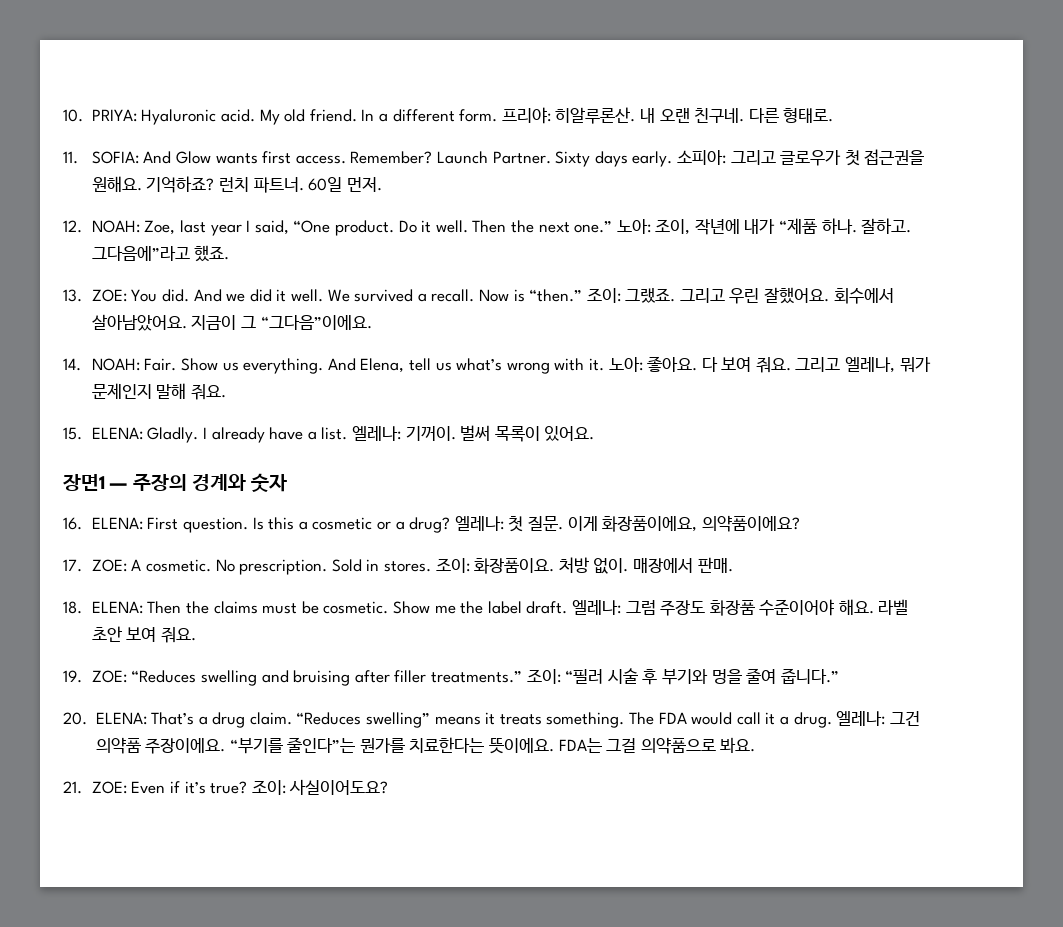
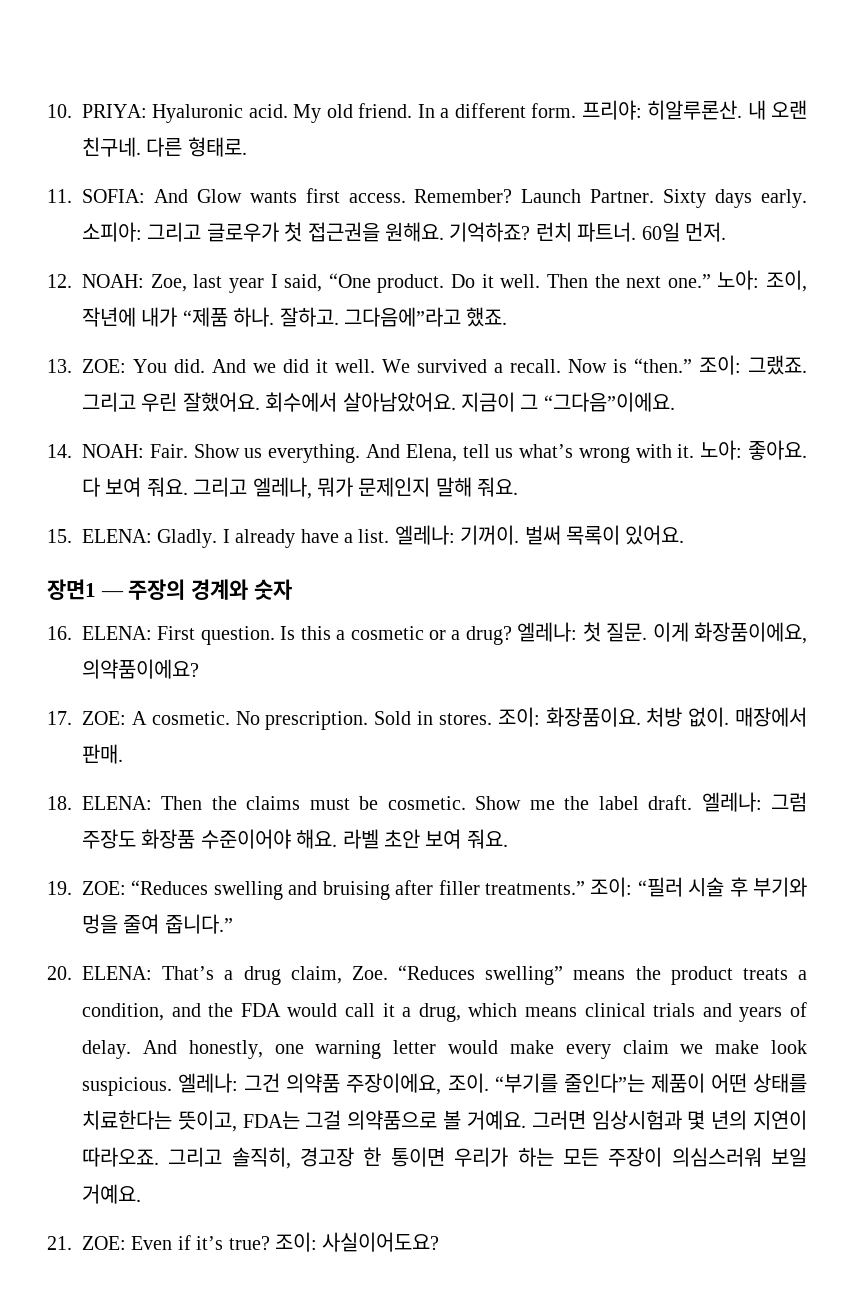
[249,712,292,725] claim. -> [290,966,388,984] claim, Zoe.
[485,712,654,728] it treats something. The -> [635,966,807,985] [82,1003,234,1021] the product treats a condition, and the
[793,711,920,728] [95,737,756,754] drug. 엘레나: 그건 의약품 주장이에요. “부기를 줄인다”는 뭔가를 치료한다는 뜻이에요. FDA는 그걸 의약품으로 봐요. -> [418,1002,808,1022] [82,1040,808,1059] [82,1073,808,1096] [82,1110,808,1132] [82,1147,808,1169] [82,1184,141,1204] drug, which means clinical trials and years of delay. And honestly, one warning letter would make every claim we make look suspicious. 엘레나: 그건 의약품 주장이에요, 조이. “부기를 줄인다”는 제품이 어떤 상태를 치료한다는 뜻이고, FDA는 그걸 의약품으로 볼 거예요. 그러면 임상시험과 몇 년의 지연이 따라오죠. 그리고 솔직히, 경고장 한 통이면 우리가 하는 모든 주장이 의심스러워 보일 거예요.

